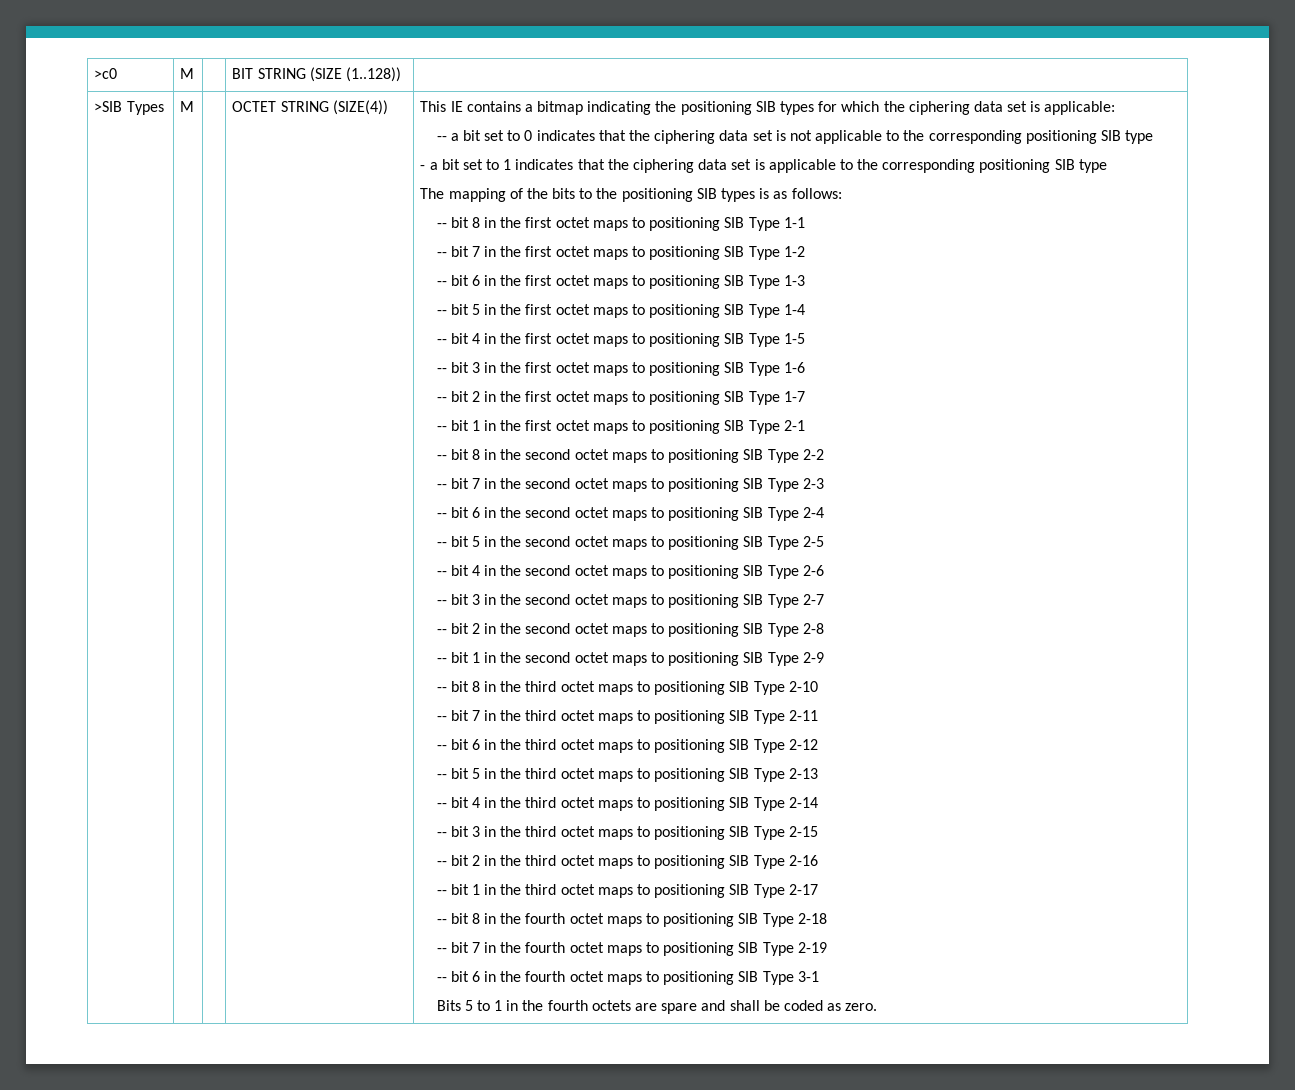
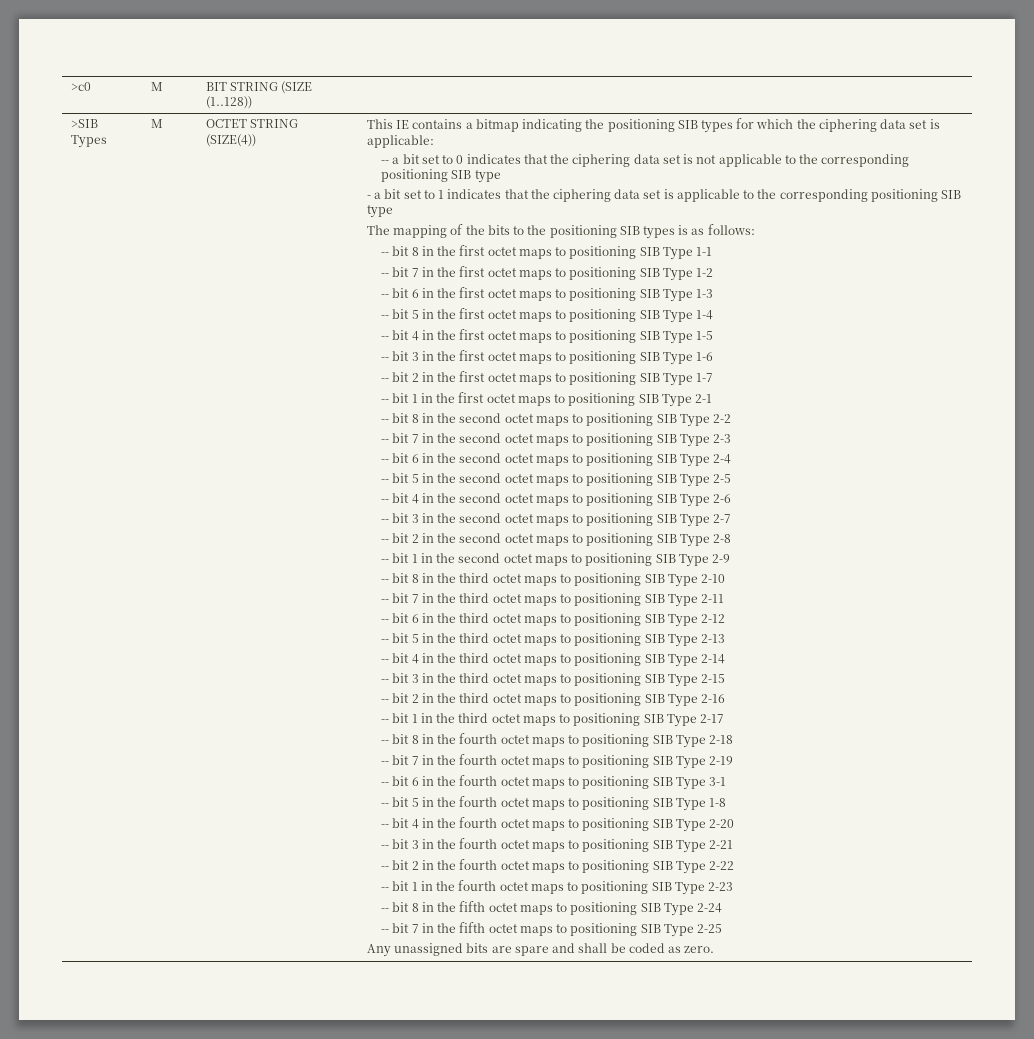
[436,1000,631,1011] Bits 5 to 1 in the fourth octets -> [381,796,727,811] [381,817,735,832] [381,838,734,853] [381,859,735,874] [381,880,734,895] [381,901,723,916] [381,922,723,937] [366,943,489,957] -- bit 5 in the fourth octet maps to positioning SIB Type 1-8 // -- bit 4 in the fourth octet maps to positioning SIB Type 2-20 // -- bit 3 in the fourth octet maps to positioning SIB Type 2-21 // -- bit 2 in the fourth octet maps to positioning SIB Type 2-22 // -- bit 1 in the fourth octet maps to positioning SIB Type 2-23 // -- bit 8 in the fifth octet maps to positioning SIB Type 2-24 // -- bit 7 in the fifth octet maps to positioning SIB Type 2-25 // Any unassigned bits

